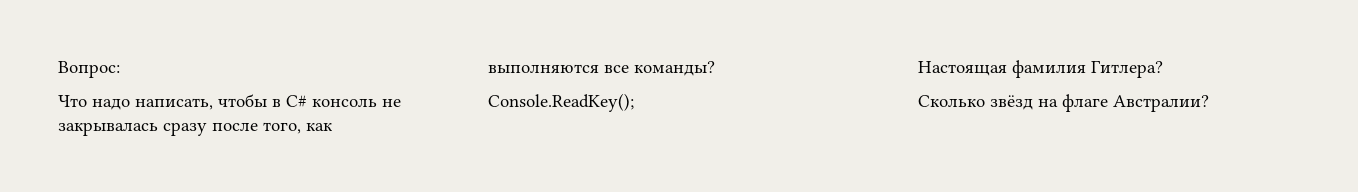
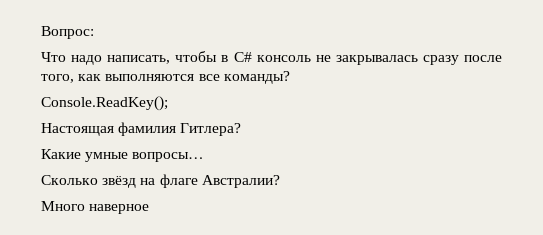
(1163, 69) none -> [41,149,205,162] // Какие умные вопросы…
(1209, 103) none -> [41,201,150,214] // Много наверное

